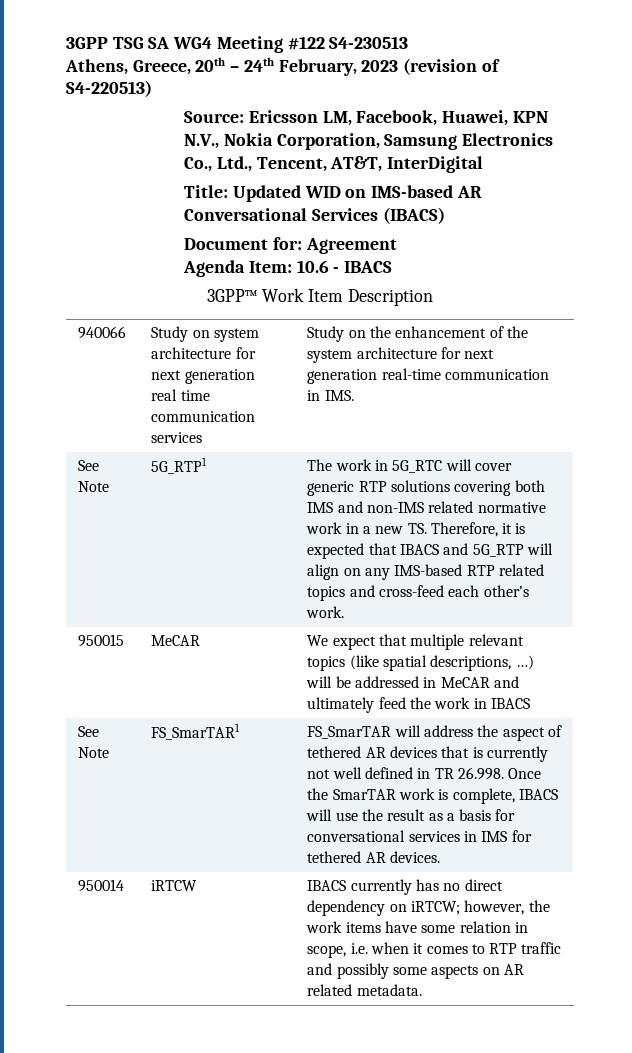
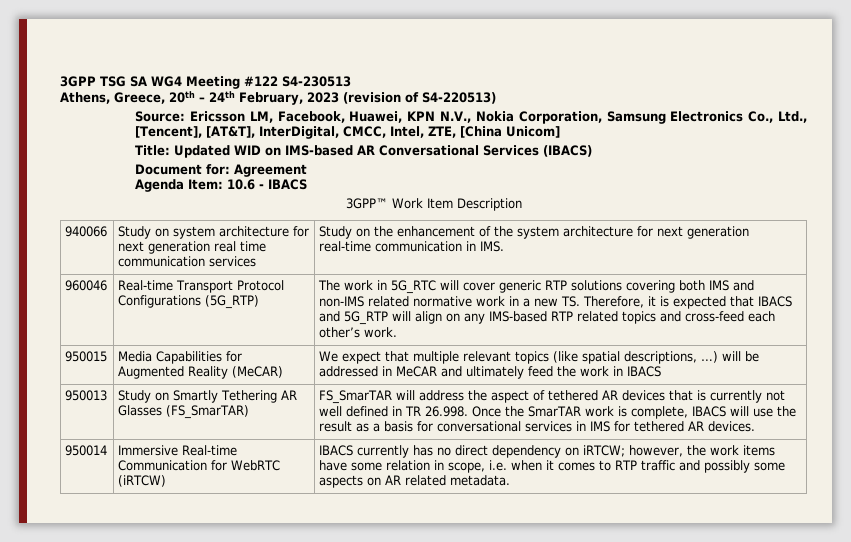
[256,156,484,173] Tencent, AT&T, InterDigital -> [135,126,561,139] [Tencent], [AT&T], InterDigital, CMCC, Intel, ZTE, [China Unicom]
[78,460,100,471] [78,481,110,492] [151,457,208,474] See Note | 5G_RTP1 -> [65,280,108,291] [118,280,284,293] [118,295,260,309] 960046 | Real-time Transport Protocol Configurations (5G_RTP)
[151,635,201,646] MeCAR -> [118,351,243,364] [118,366,284,379] Media Capabilities for Augmented Reality (MeCAR)
[78,726,100,737] [78,747,110,758] [151,723,241,740] See Note | FS_SmarTAR1 -> [65,390,108,401] [118,390,297,403] [118,405,250,419] 950013 | Study on Smartly Tethering AR Glasses (FS_SmarTAR)
[151,880,198,891] iRTCW -> [118,445,238,456] [118,460,281,471] [118,475,167,487] Immersive Real-time Communication for WebRTC (iRTCW)

